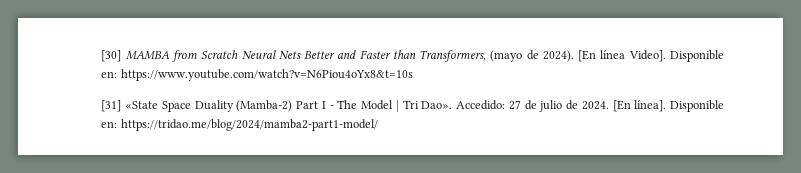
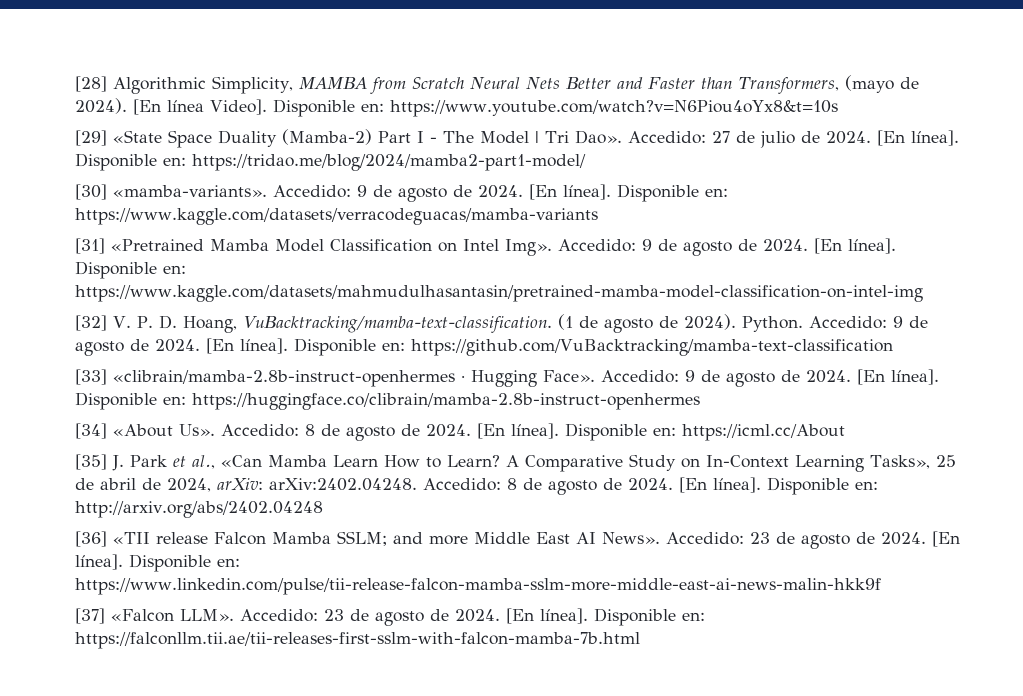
[101,50,122,62] [30] -> [74,76,293,94] [28] Algorithmic Simplicity,
[101,100,122,112] [31] -> [74,130,107,146] [29]
(378, 125) none -> [74,184,728,202] [74,208,598,225] [74,238,896,256] [74,261,186,279] [74,285,923,302] [74,314,929,333] [74,338,893,356] [74,369,939,387] [74,392,700,410] [74,423,845,441] [74,454,956,472] [74,477,878,495] [74,501,323,518] [74,531,960,549] [74,554,240,572] [74,578,881,595] [74,608,705,626] [74,632,640,649] // [30] «mamba-variants». Accedido: 9 de agosto de 2024. [En línea]. Disponible en: https://www.kaggle.com/datasets/verracodeguacas/mamba-variants // [31] «Pretrained Mamba Model Classification on Intel Img». Accedido: 9 de agosto de 2024. [En línea]. Disponible en: https://www.kaggle.com/datasets/mahmudulhasantasin/pretrained-mamba-model-classification-on-intel-img // [32] V. P. D. Hoang, VuBacktracking/mamba-text-classification. (1 de agosto de 2024). Python. Accedido: 9 de agosto de 2024. [En línea]. Disponible en: https://github.com/VuBacktracking/mamba-text-classification // [33] «clibrain/mamba-2.8b-instruct-openhermes · Hugging Face». Accedido: 9 de agosto de 2024. [En línea]. Disponible en: https://huggingface.co/clibrain/mamba-2.8b-instruct-openhermes // [34] «About Us». Accedido: 8 de agosto de 2024. [En línea]. Disponible en: https://icml.cc/About // [35] J. Park et al., «Can Mamba Learn How to Learn? A Comparative Study on In-Context Learning Tasks», 25 de abril de 2024, arXiv: arXiv:2402.04248. Accedido: 8 de agosto de 2024. [En línea]. Disponible en: http://arxiv.org/abs/2402.04248 // [36] «TII release Falcon Mamba SSLM; and more Middle East AI News». Accedido: 23 de agosto de 2024. [En línea]. Disponible en: https://www.linkedin.com/pulse/tii-release-falcon-mamba-sslm-more-middle-east-ai-news-malin-hkk9f // [37] «Falcon LLM». Accedido: 23 de agosto de 2024. [En línea]. Disponible en: https://falconllm.tii.ae/tii-releases-first-sslm-with-falcon-mamba-7b.html

